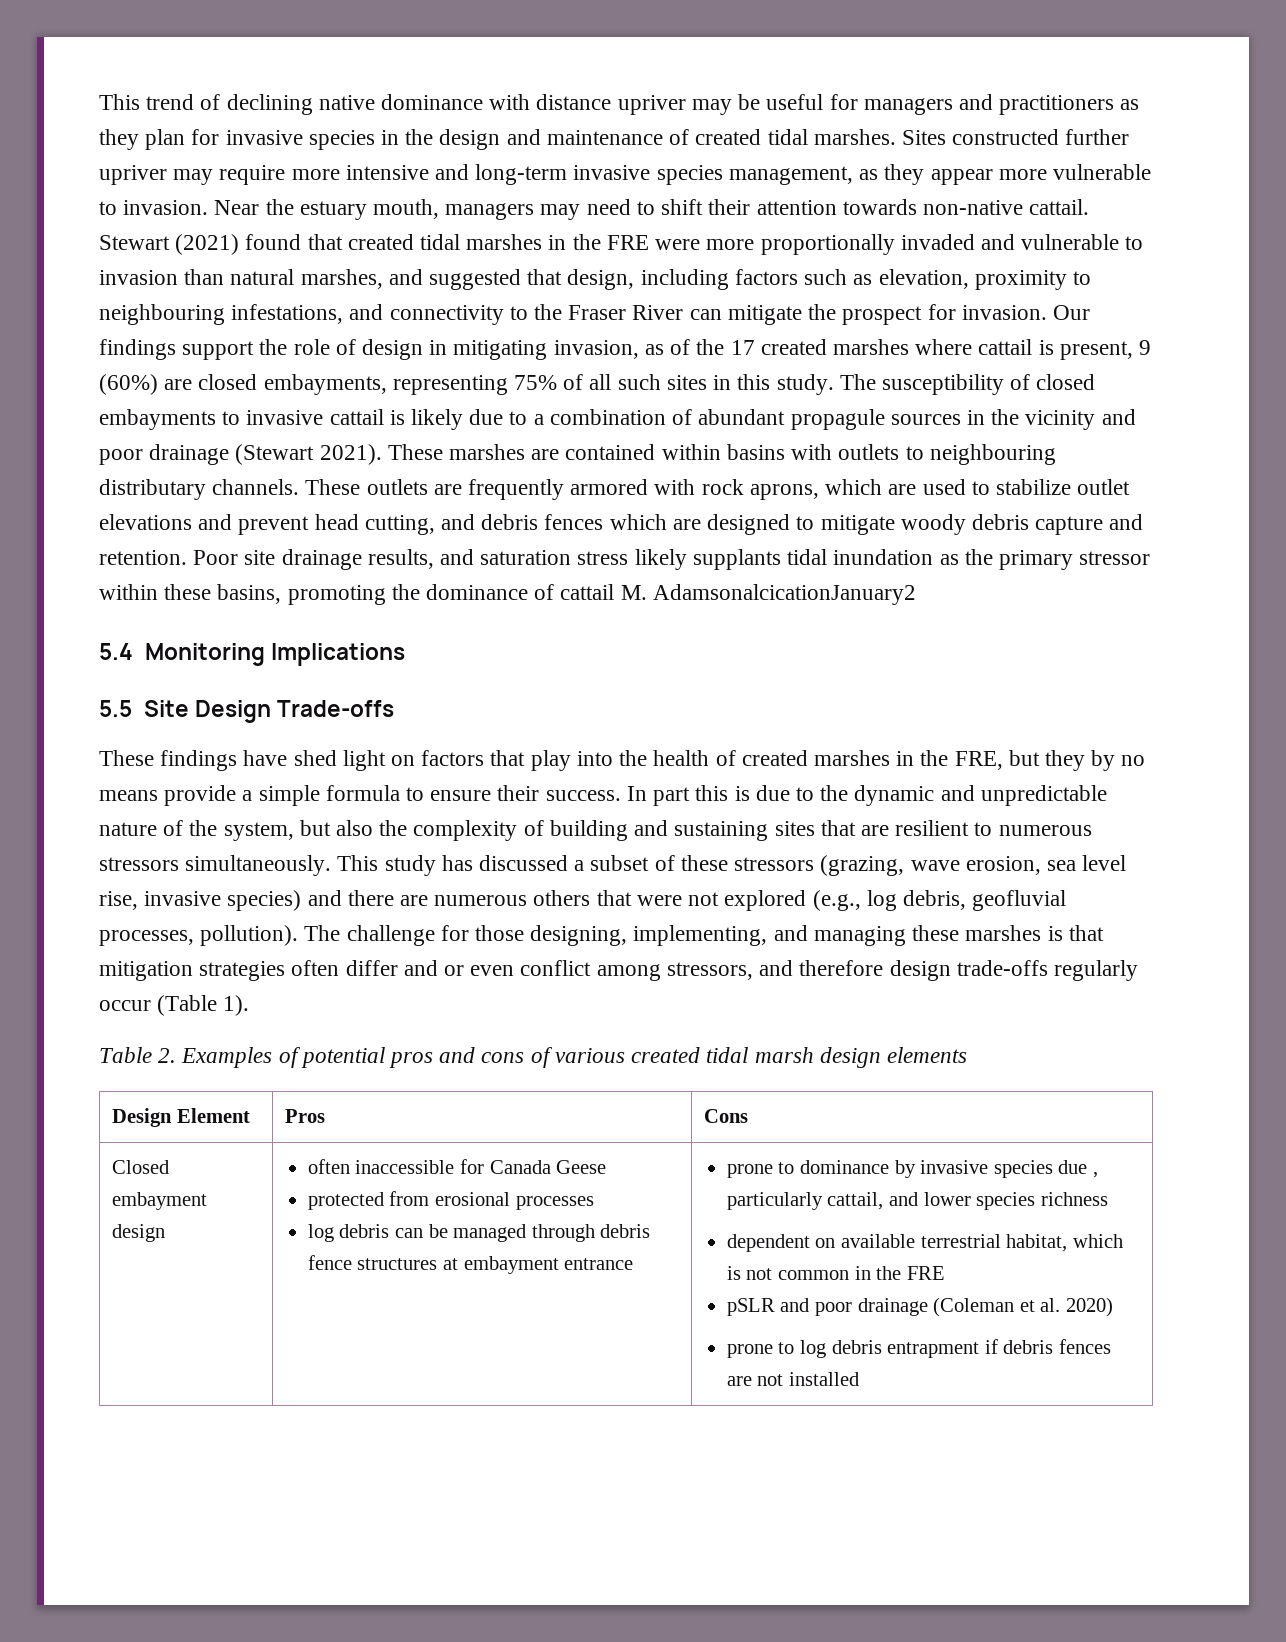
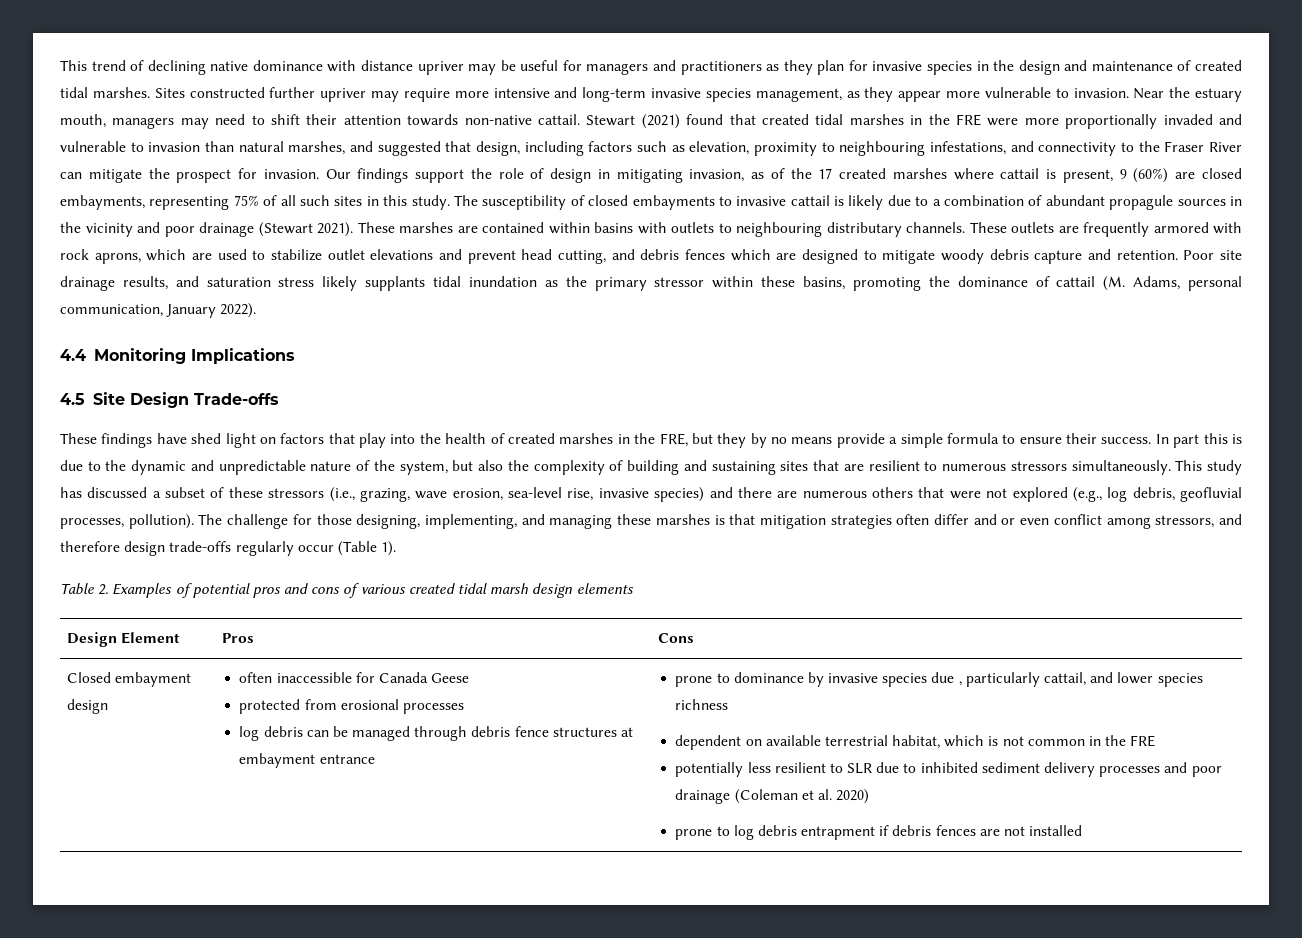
[620,584,916,605] [99,643,133,660] M. AdamsonalcicationJanuary2 // 5.4 -> [1103,276,1242,291] [60,303,257,318] [60,349,86,361] (M. Adams, personal communication, January 2022). // 4.4
[99,700,132,717] 5.5 -> [60,393,85,405] 4.5
[820,855,1127,876] (grazing, wave erosion, sea level -> [329,487,563,502] (i.e., grazing, wave erosion, sea-level
[726,1298,775,1316] pSLR -> [675,762,1161,777] potentially less resilient to SLR due to inhibited sediment delivery processes

